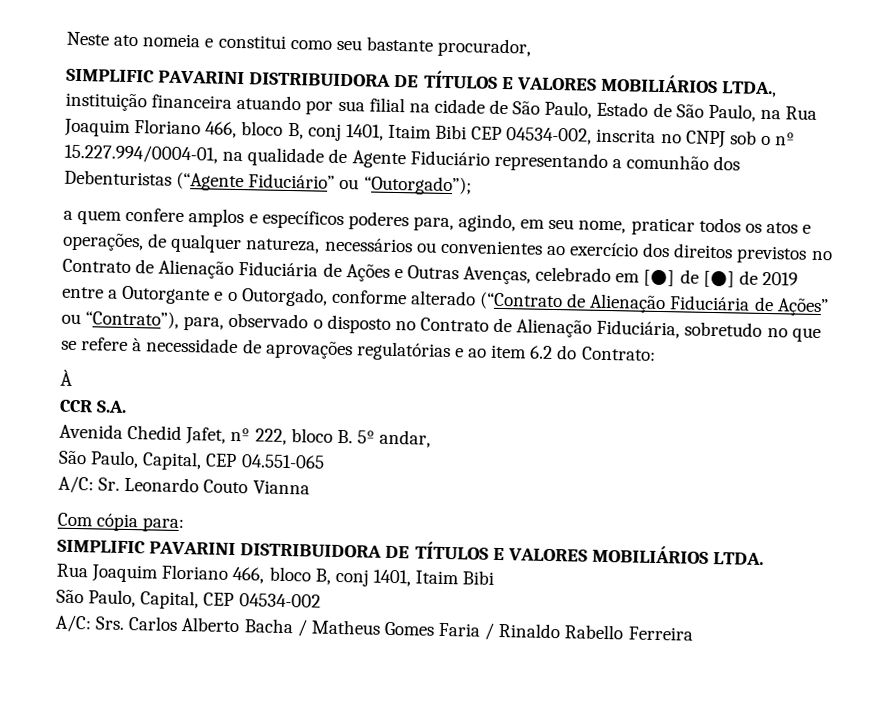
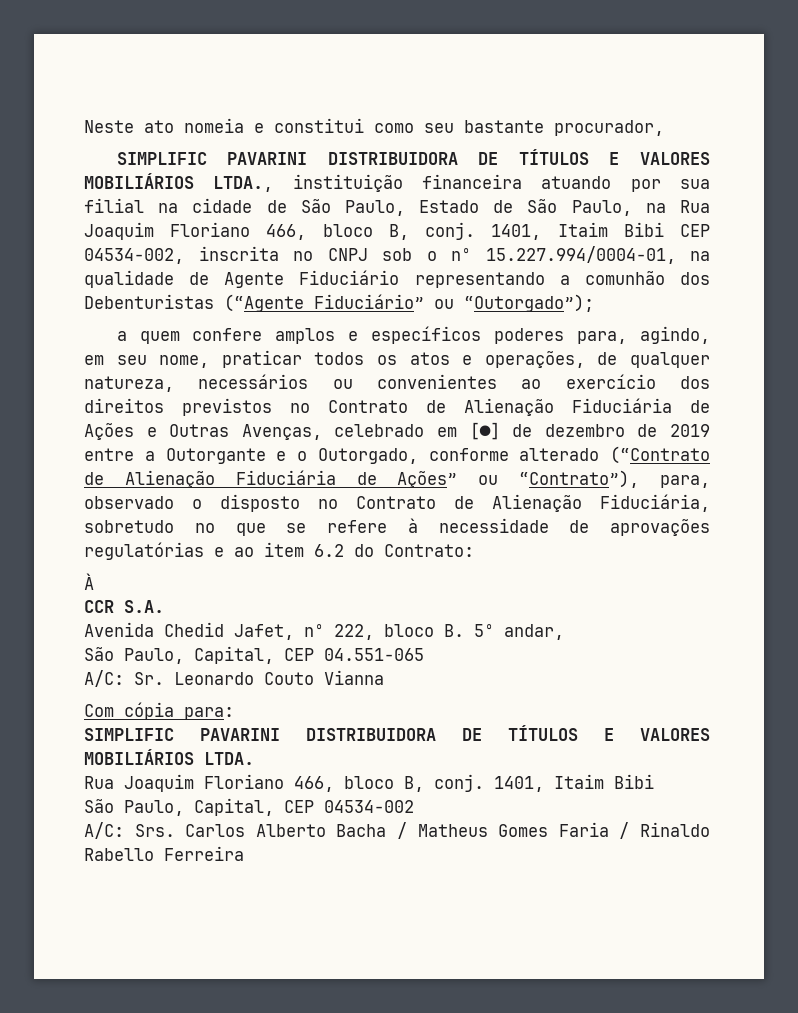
[307,123,342,141] conj -> [425,222,476,240] conj.
[702,270,735,288] [●] -> [544,424,625,437] dezembro
[334,568,369,587] conj -> [434,774,484,792] conj.

